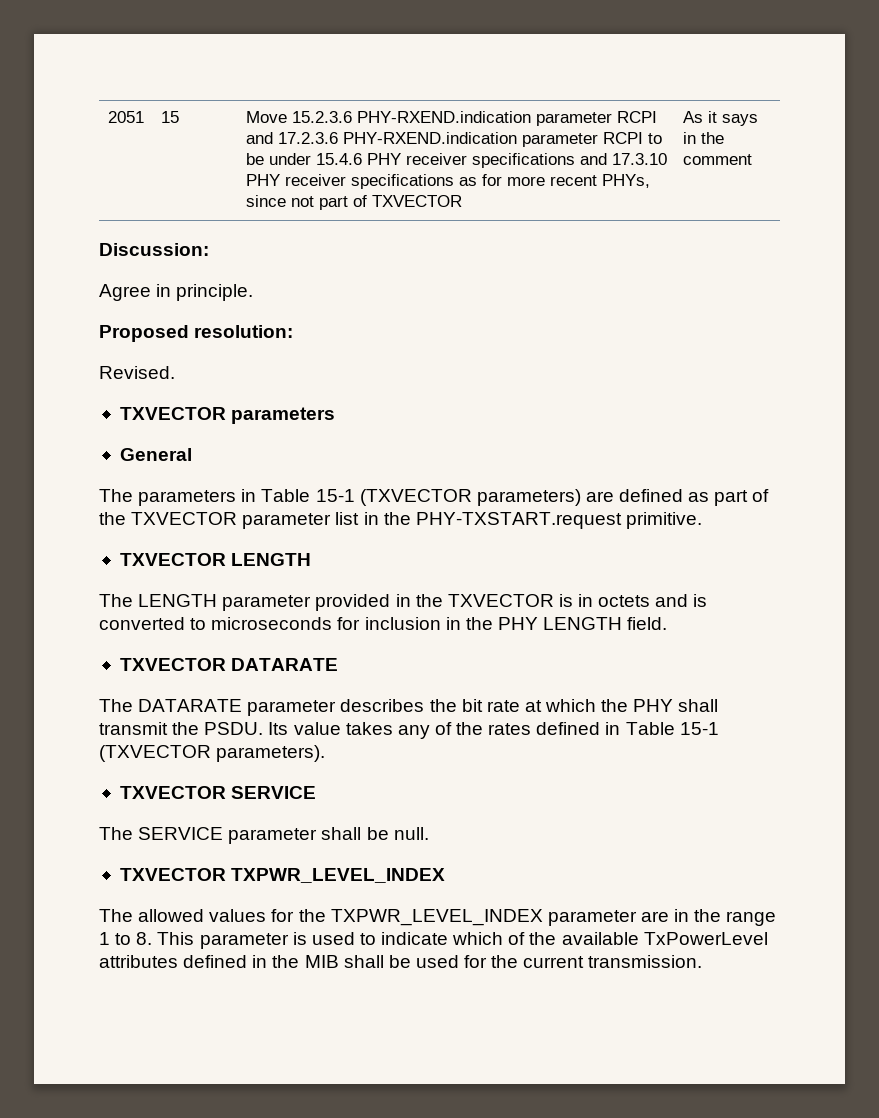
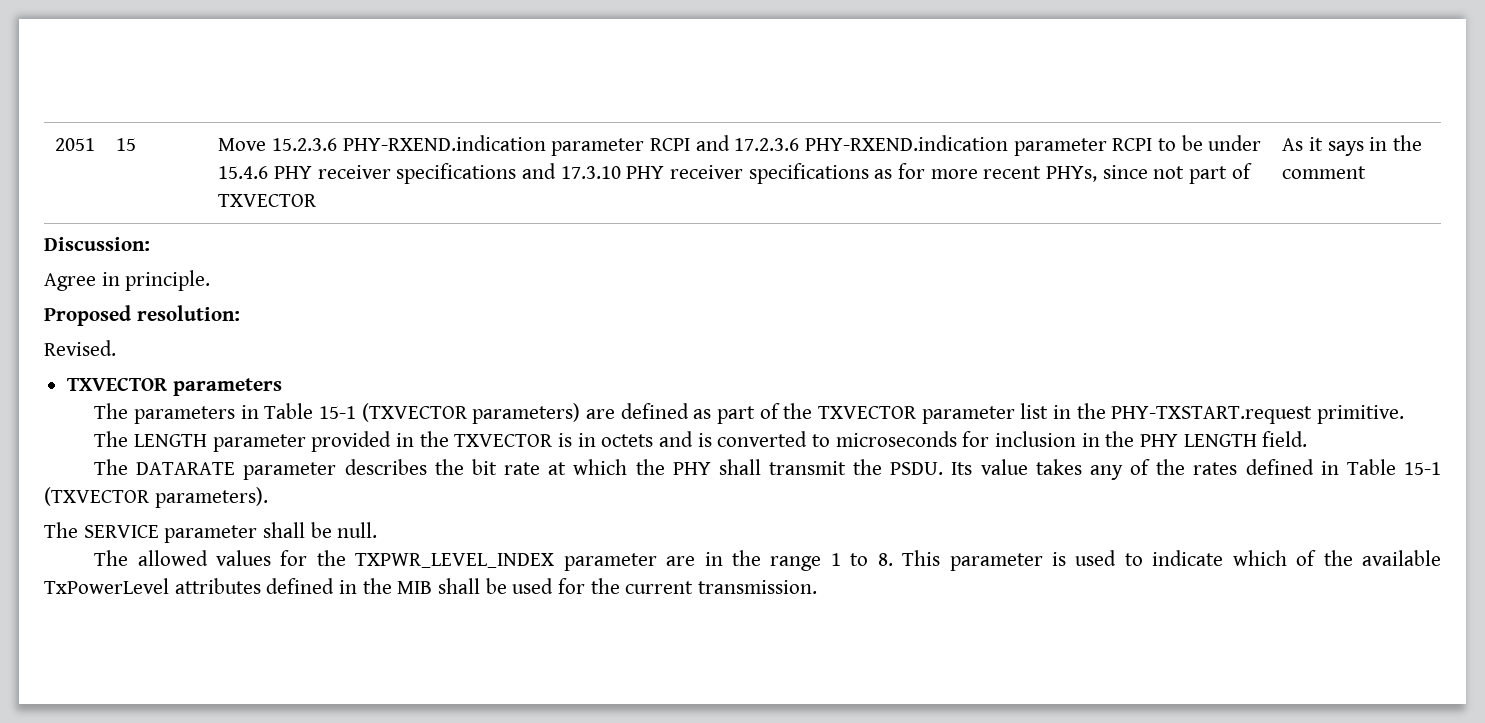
[119,448,192,461] // General -> (282, 387) none
[119,553,312,566] // TXVECTOR LENGTH -> (1404, 414) none
[119,658,339,671] // TXVECTOR DATARATE -> (1308, 439) none
[119,786,317,799] // TXVECTOR SERVICE -> (268, 497) none
[119,868,446,883] // TXVECTOR TXPWR_LEVEL_INDEX -> (378, 530) none

